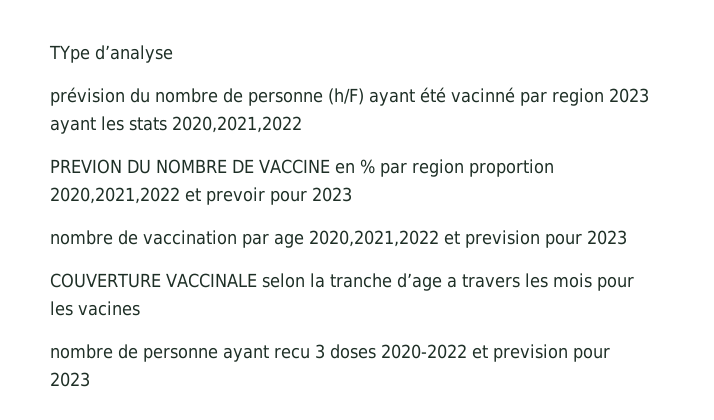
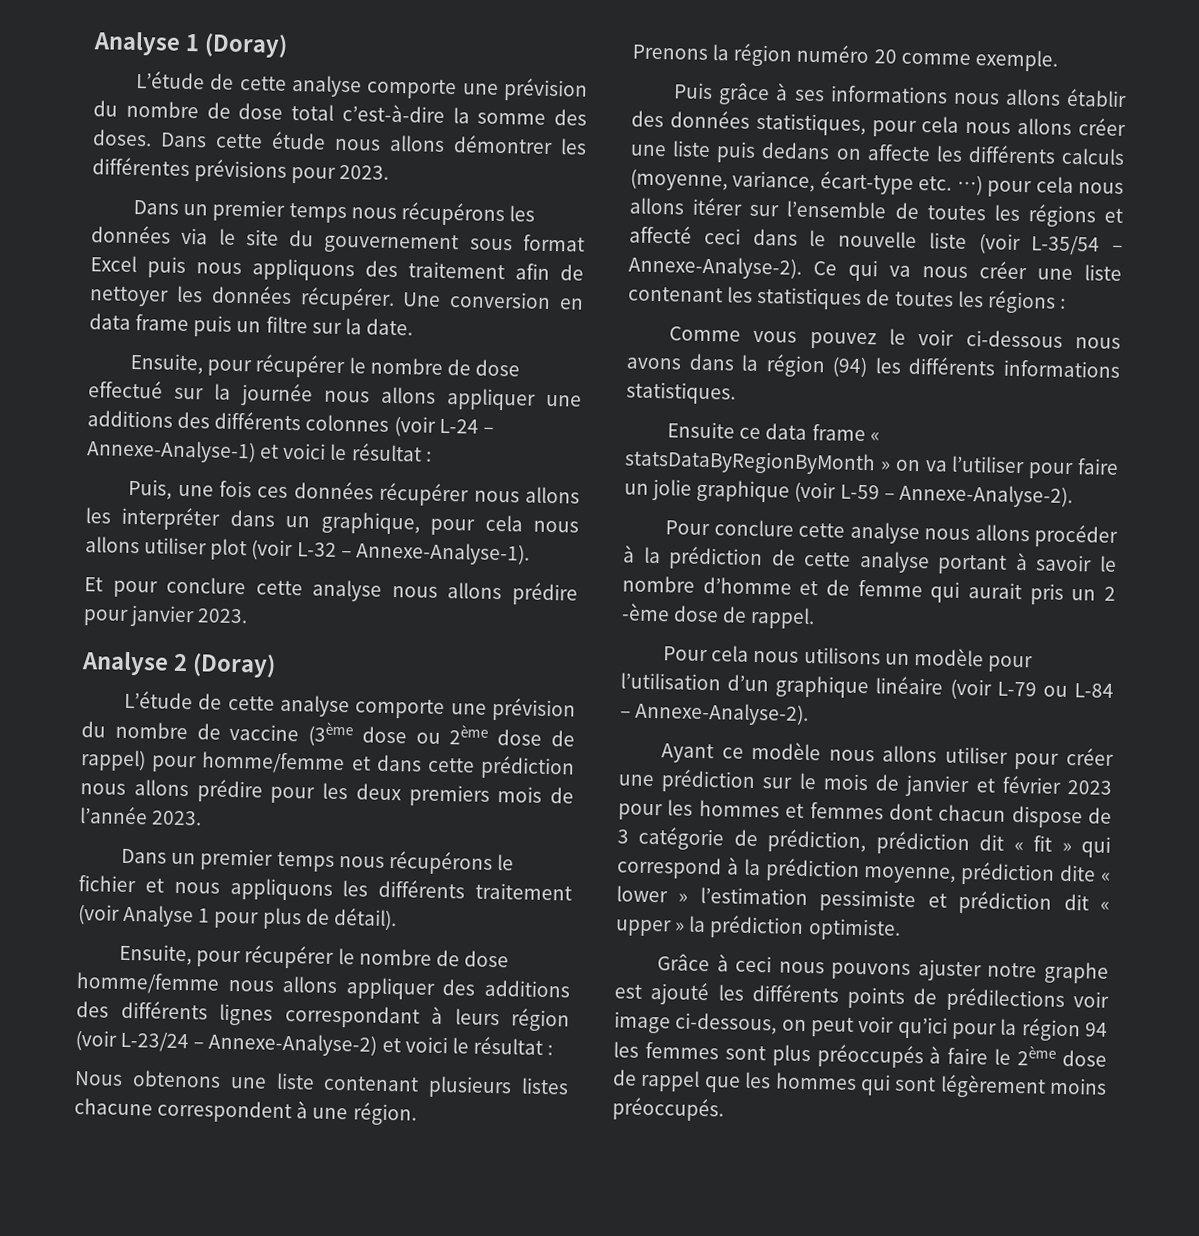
[49,45,173,63] [50,87,649,106] [50,116,302,134] [50,159,554,177] [50,187,352,205] [50,230,627,248] [50,273,634,291] [50,301,140,316] [50,344,610,362] [50,372,90,387] TYpe d’analyse // prévision du nombre de personne (h/F) ayant été vacinné par region 2023 ayant les stats 2020,2021,2022 // PREVION DU NOMBRE DE VACCINE en % par region proportion 2020,2021,2022 et prevoir pour 2023 // nombre de vaccination par age 2020,2021,2022 et prevision pour 2023 // COUVERTURE VACCINALE selon la tranche d’age a travers les mois pour les vacines // nombre de personne ayant recu 3 doses 2020-2022 et prevision pour 2023 -> [93,31,288,58] [136,71,589,102] [93,100,587,126] [92,129,587,155] [92,157,390,184] [133,199,535,227] [91,225,585,255] [90,255,584,282] [89,285,584,311] [89,313,413,337] [130,352,520,379] [88,380,582,411] [87,410,494,437] [86,439,432,464] [128,478,580,507] [85,506,579,536] [85,536,530,566] [84,576,578,606] [83,605,249,628] [81,651,276,678] [124,690,577,722] [81,721,575,747] [80,749,576,780] [80,779,574,807] [79,806,203,826] [121,848,514,875] [78,875,572,901] [78,904,397,931] [119,943,509,969] [76,972,571,1000] [76,1000,570,1032] [75,1030,554,1057] [74,1070,569,1099] [74,1098,417,1126] [632,43,1058,72] [673,82,1127,108] [631,110,1126,137] [630,140,1125,165] [630,168,1124,198] [629,197,1123,228] [629,225,1123,256] [628,255,1122,282] [628,286,1066,314] [669,326,1121,350] [626,353,1121,378] [626,381,736,405] [667,421,880,442] [624,449,1119,480] [624,478,1073,509] [665,519,1118,548] [623,545,1117,575] [622,575,1116,605] [621,603,816,630] [663,645,1033,673] [620,672,1114,700] [620,701,810,727] [661,741,1114,770] [618,769,1112,798] [618,799,1112,829] [617,826,1111,858] [617,856,1111,886] [616,885,1110,915] [615,915,901,941] [657,953,1109,984] [614,982,1109,1012] [614,1011,1108,1042] [613,1041,1107,1069] [613,1069,1107,1099] [612,1097,724,1122] Analyse 1 (Doray) // L’étude de cette analyse comporte une prévision du nombre de dose total c’est-à-dire la somme des doses. Dans cette étude nous allons démontrer les différentes prévisions pour 2023. // Dans un premier temps nous récupérons les données via le site du gouvernement sous format Excel puis nous appliquons des traitement afin de nettoyer les données récupérer. Une conversion en data frame puis un filtre sur la date. // Ensuite, pour récupérer le nombre de dose effectué sur la journée nous allons appliquer une additions des différents colonnes (voir L-24 – Annexe-Analyse-1) et voici le résultat : // Puis, une fois ces données récupérer nous allons les interpréter dans un graphique, pour cela nous allons utiliser plot (voir L-32 – Annexe-Analyse-1). // Et pour conclure cette analyse nous allons prédire pour janvier 2023. // Analyse 2 (Doray) // L’étude de cette analyse comporte une prévision du nombre de vaccine (3ème dose ou 2ème dose de rappel) pour homme/femme et dans cette prédiction nous allons prédire pour les deux premiers mois de l’année 2023. // Dans un premier temps nous récupérons le fichier et nous appliquons les différents traitement (voir Analyse 1 pour plus de détail). // Ensuite, pour récupérer le nombre de dose homme/femme nous allons appliquer des additions des différents lignes correspondant à leurs région (voir L-23/24 – Annexe-Analyse-2) et voici le résultat : // Nous obtenons une liste contenant plusieurs listes chacune correspondent à une région. // Prenons la région numéro 20 comme exemple. // Puis grâce à ses informations nous allons établir des données statistiques, pour cela nous allons créer une liste puis dedans on affecte les différents calculs (moyenne, variance, écart-type etc. …) pour cela nous allons itérer sur l’ensemble de toutes les régions et affecté ceci dans le nouvelle liste (voir L-35/54 – Annexe-Analyse-2). Ce qui va nous créer une liste contenant les statistiques de toutes les régions : // Comme vous pouvez le voir ci-dessous nous avons dans la région (94) les différents informations statistiques. // Ensuite ce data frame « statsDataByRegionByMonth » on va l’utiliser pour faire un jolie graphique (voir L-59 – Annexe-Analyse-2). // Pour conclure cette analyse nous allons procéder à la prédiction de cette analyse portant à savoir le nombre d’homme et de femme qui aurait pris un 2 -ème dose de rappel. // Pour cela nous utilisons un modèle pour l’utilisation d’un graphique linéaire (voir L-79 ou L-84 – Annexe-Analyse-2). // Ayant ce modèle nous allons utiliser pour créer une prédiction sur le mois de janvier et février 2023 pour les hommes et femmes dont chacun dispose de 3 catégorie de prédiction, prédiction dit « fit » qui correspond à la prédiction moyenne, prédiction dite « lower » l’estimation pessimiste et prédiction dit « upper » la prédiction optimiste. // Grâce à ceci nous pouvons ajuster notre graphe est ajouté les différents points de prédilections voir image ci-dessous, on peut voir qu’ici pour la région 94 les femmes sont plus préoccupés à faire le 2ème dose de rappel que les hommes qui sont légèrement moins préoccupés.

